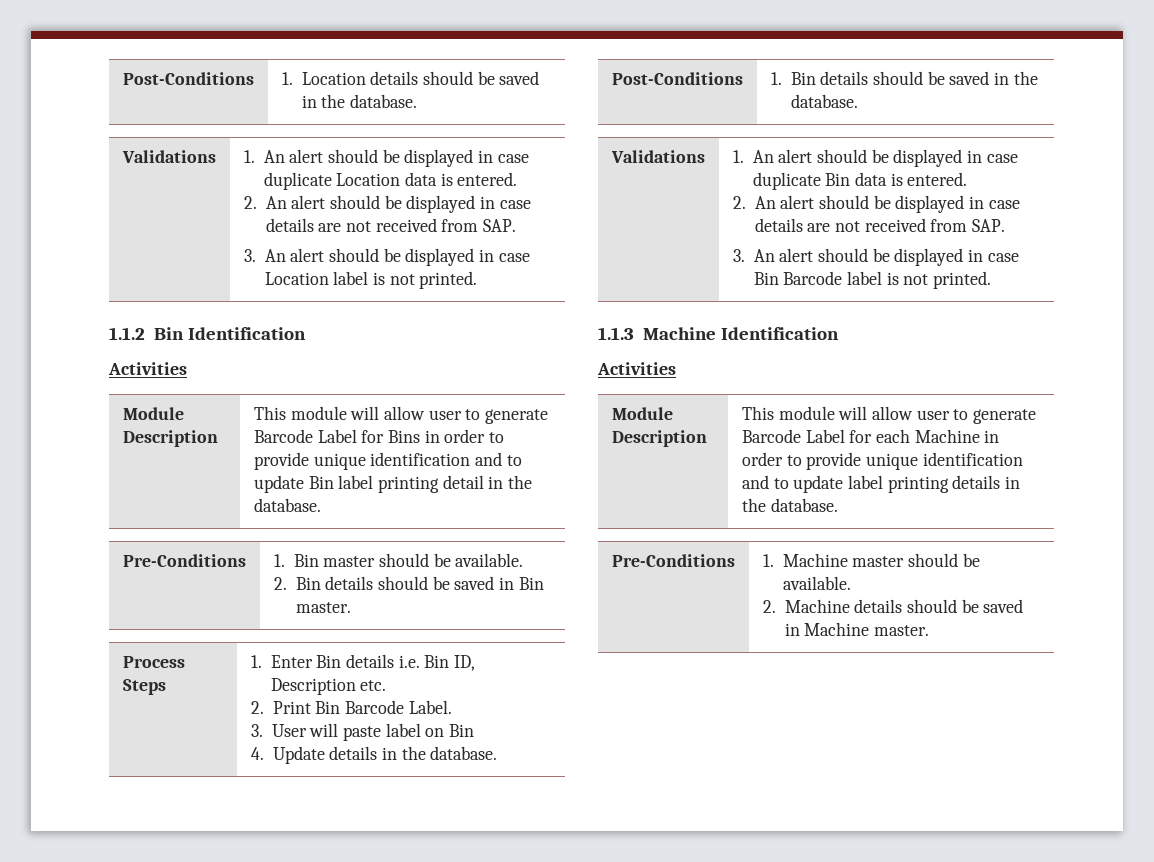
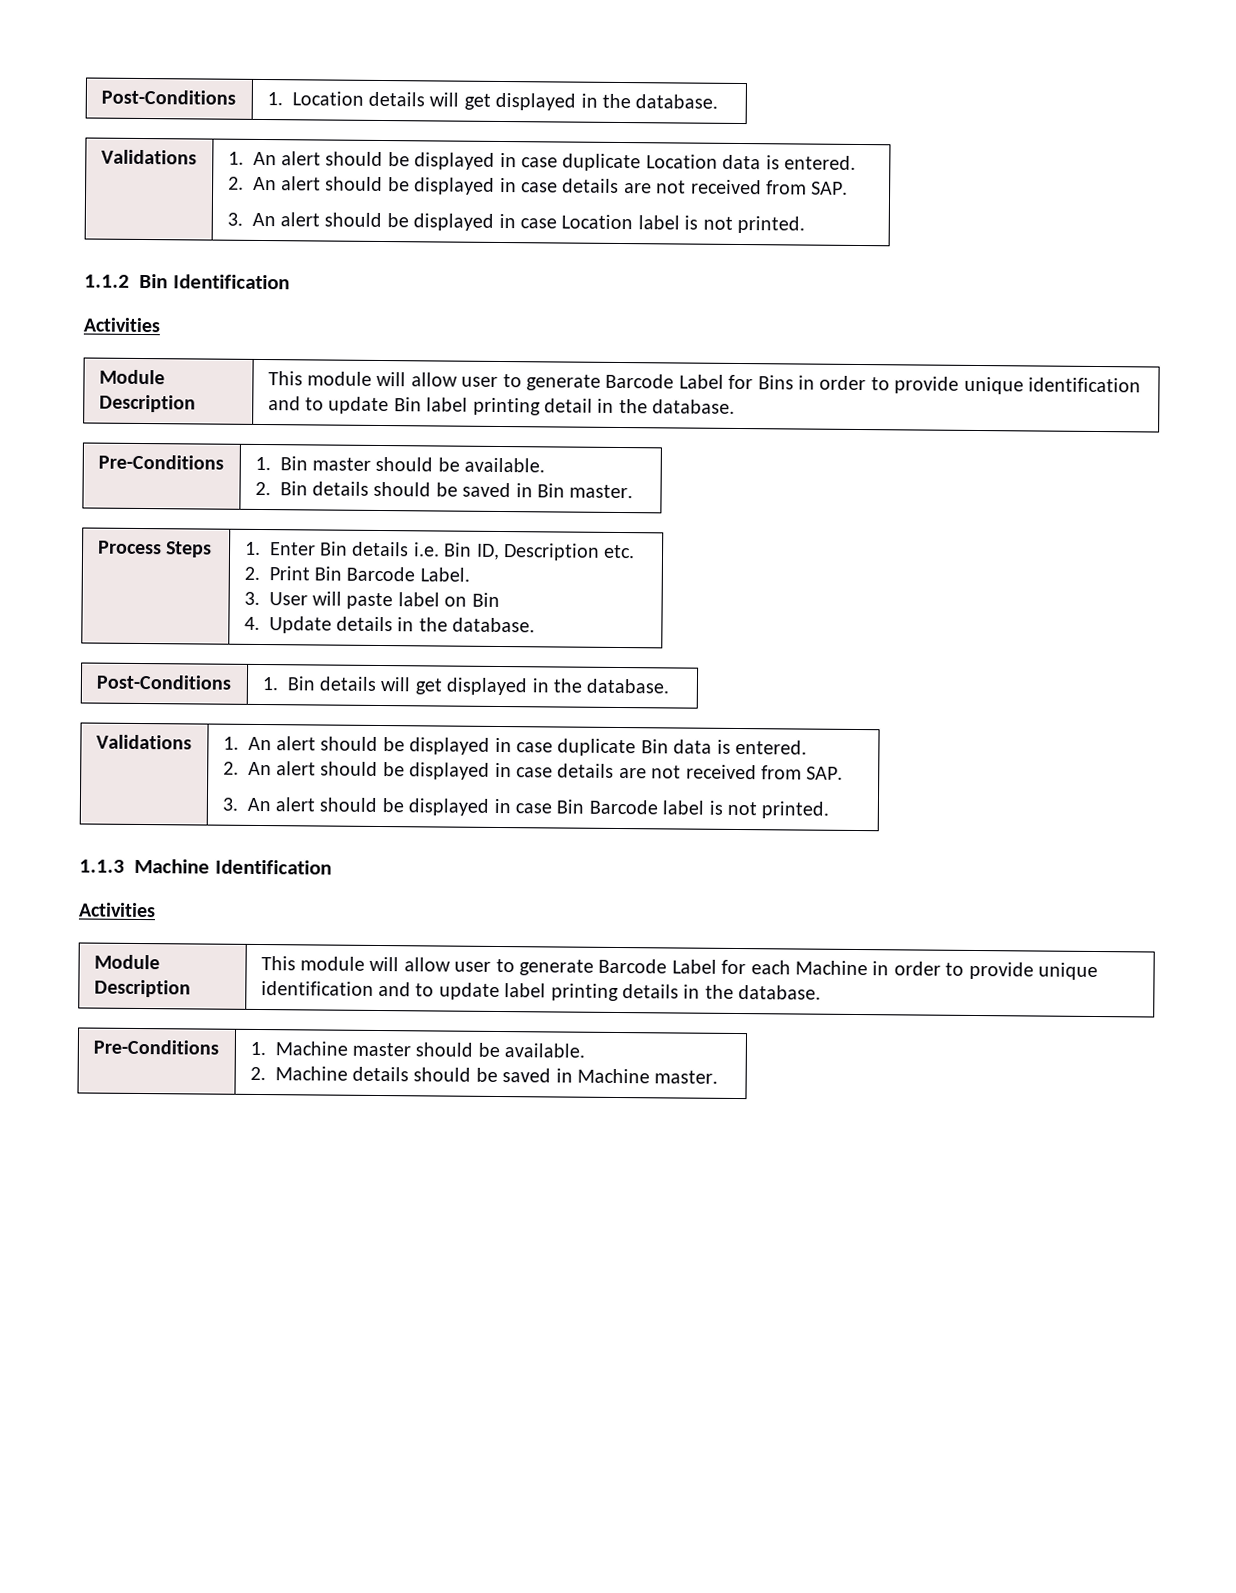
[422,71,540,85] should be saved -> [429,92,577,111] will get displayed
[872,71,990,85] should be saved -> [380,677,528,696] will get displayed

